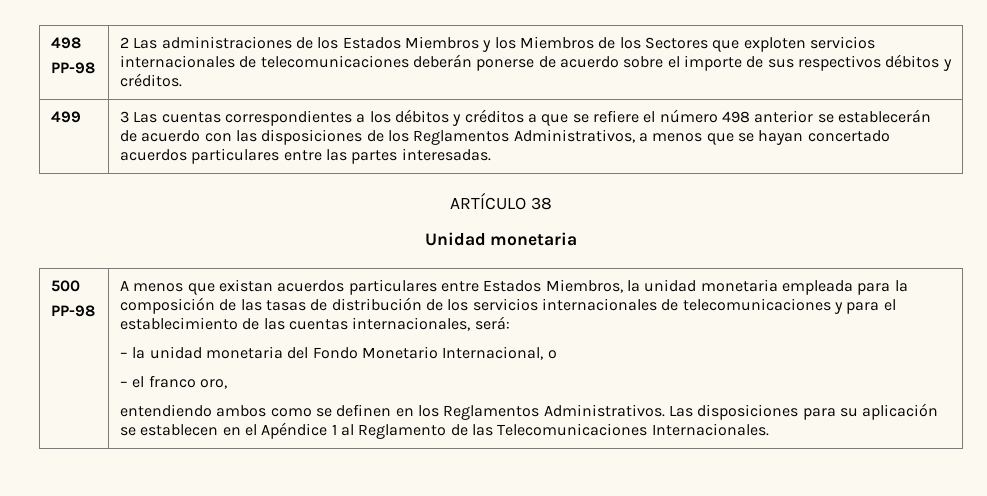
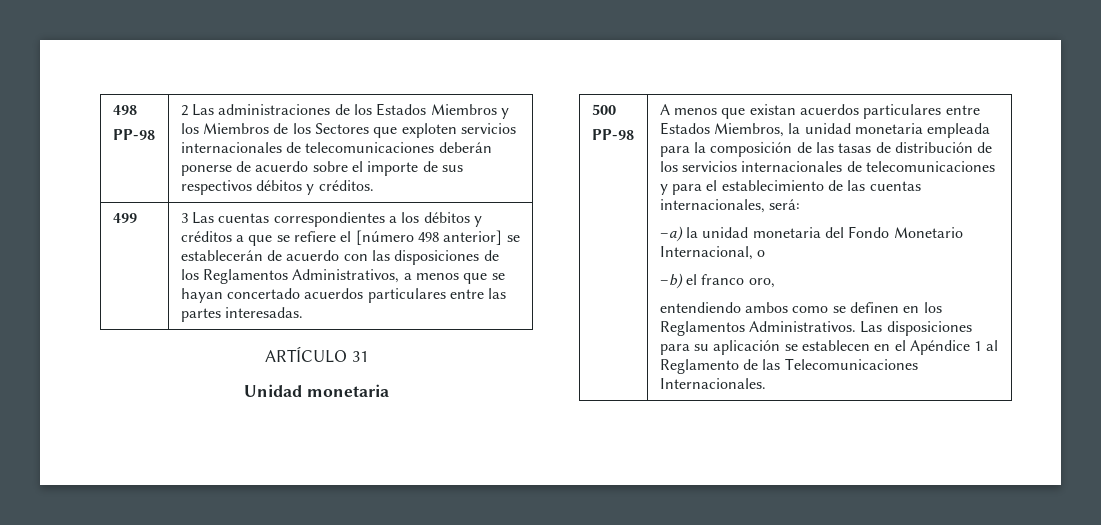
[659,109,814,123] número 498 anterior -> [355,230,503,245] [número 498 anterior]
[530,197,552,210] 38 -> [351,351,368,362] 31
[120,352,129,358] – -> [659,226,683,242] –a)
[120,381,129,387] – -> [659,273,683,289] –b)

